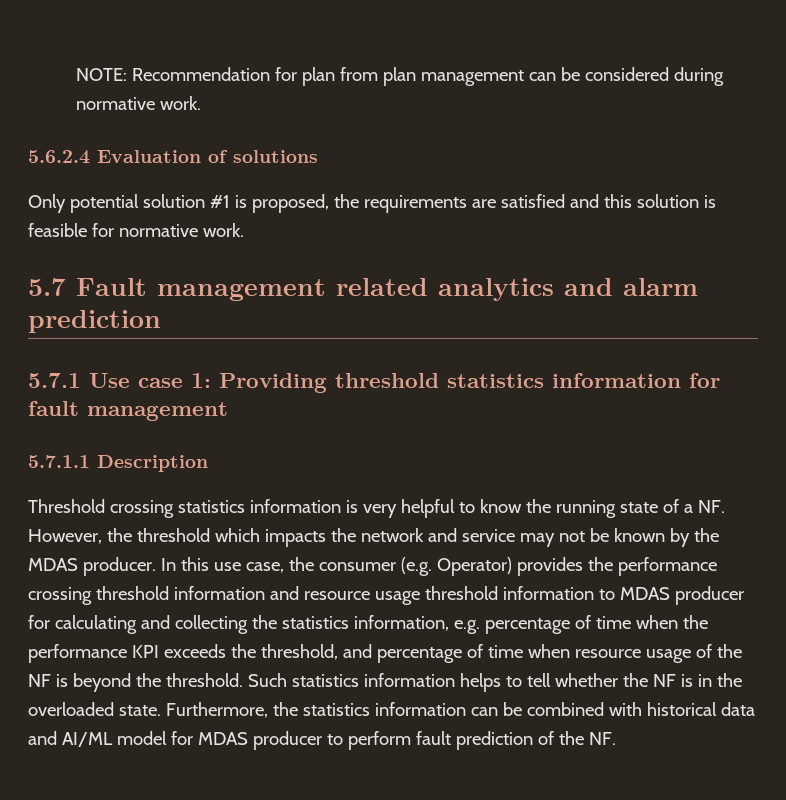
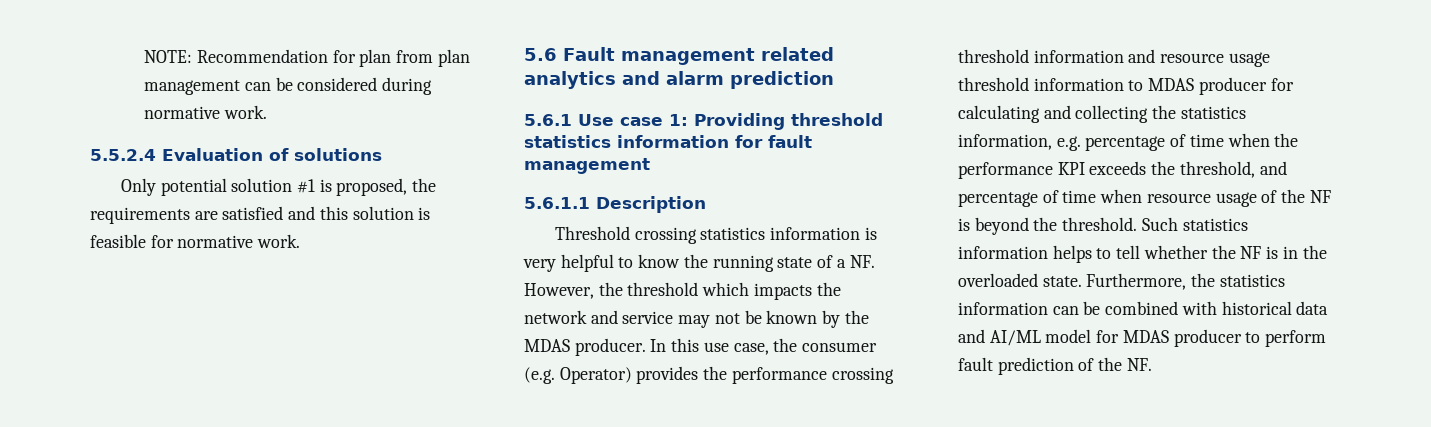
[28,150,90,164] 5.6.2.4 -> [90,149,156,161] 5.5.2.4
[28,278,66,296] 5.7 -> [524,48,557,61] 5.6
[28,373,81,388] 5.7.1 -> [524,114,572,126] 5.6.1
[28,455,90,468] 5.7.1.1 -> [524,197,590,209] 5.6.1.1

